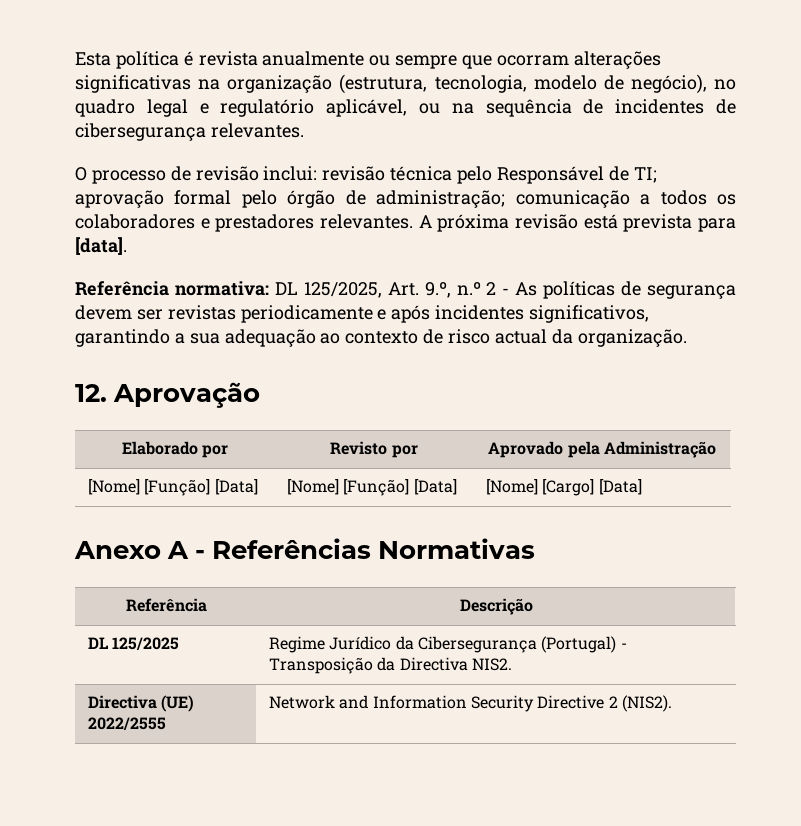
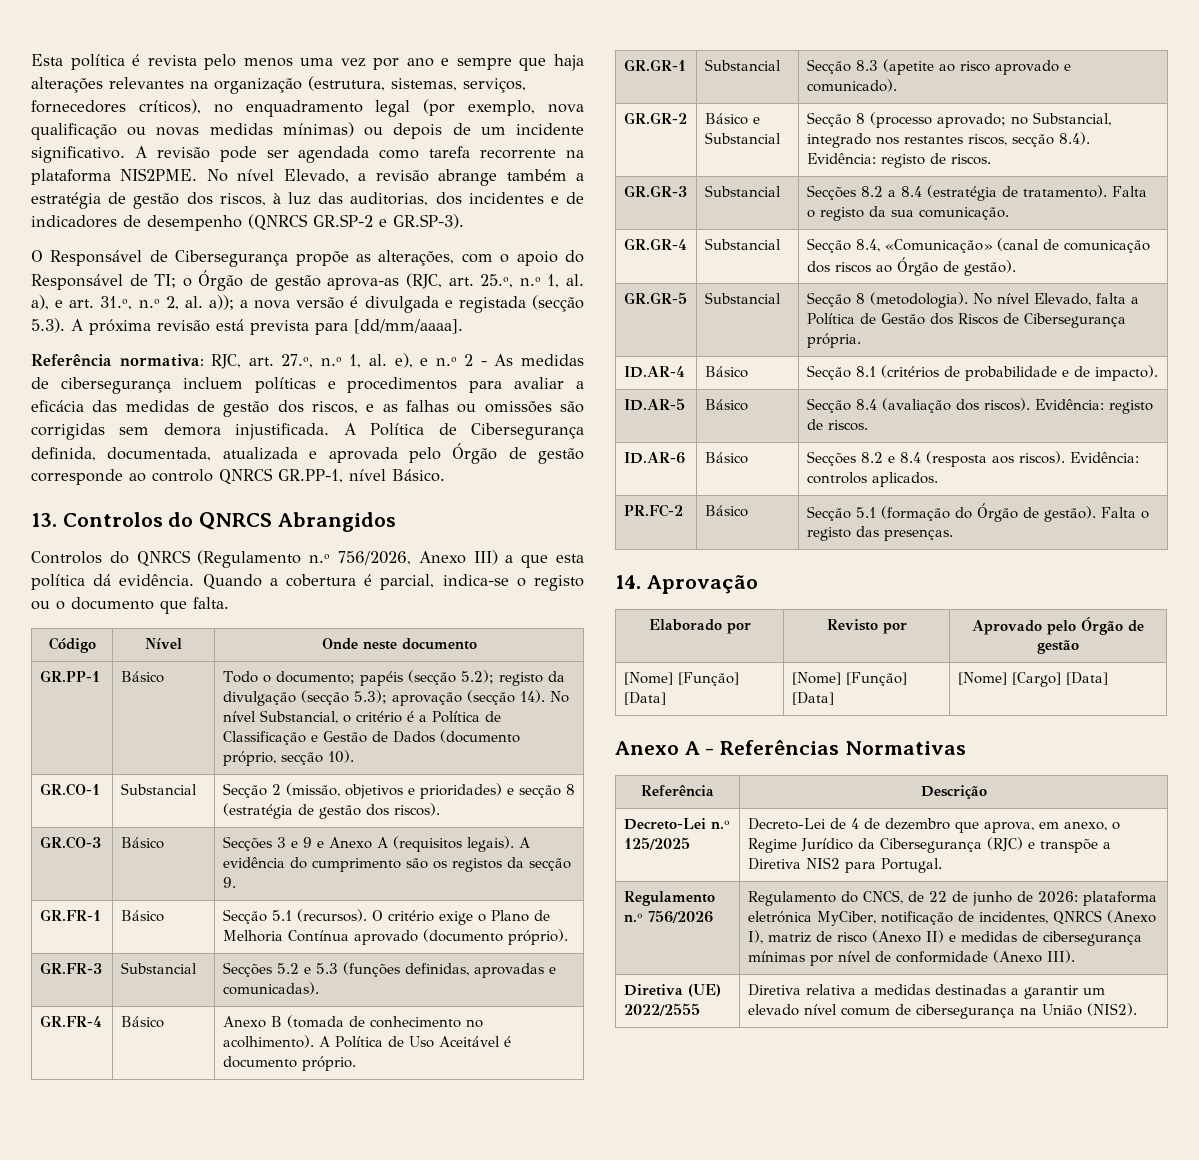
[262,51,661,69] [75,74,736,94] [75,99,736,117] [75,123,304,141] [75,166,657,184] [75,190,737,208] [75,214,413,232] anualmente ou sempre que ocorram alterações significativas na organização (estrutura, tecnologia, modelo de negócio), no quadro legal e regulatório aplicável, ou na sequência de incidentes de cibersegurança relevantes. // O processo de revisão inclui: revisão técnica pelo Responsável de TI; aprovação formal pelo órgão de administração; comunicação a todos os colaboradores e prestadores relevantes. -> [204,54,585,71] [31,76,526,94] [31,99,584,117] [31,122,584,140] [31,146,585,163] [31,168,585,186] [31,192,584,209] [31,214,464,231] [31,250,584,267] [31,270,585,291] [31,295,584,313] [31,318,65,333] pelo menos uma vez por ano e sempre que haja alterações relevantes na organização (estrutura, sistemas, serviços, fornecedores críticos), no enquadramento legal (por exemplo, nova qualificação ou novas medidas mínimas) ou depois de um incidente significativo. A revisão pode ser agendada como tarefa recorrente na plataforma NIS2PME. No nível Elevado, a revisão abrange também a estratégia de gestão dos riscos, à luz das auditorias, dos incidentes e de indicadores de desempenho (QNRCS GR.SP-2 e GR.SP-3). // O Responsável de Cibersegurança propõe as alterações, com o apoio do Responsável de TI; o Órgão de gestão aprova-as (RJC, art. 25.º, n.º 1, al. a), e art. 31.º, n.º 2, al. a)); a nova versão é divulgada e registada (secção 5.3).
[75,237,127,255] [data]. -> [354,319,463,334] [dd/mm/aaaa].
[274,281,737,299] [75,305,650,323] [75,329,687,347] [75,384,107,402] DL 125/2025, Art. 9.º, n.º 2 - As políticas de segurança devem ser revistas periodicamente e após incidentes significativos, garantindo a sua adequação ao contexto de risco actual da organização. // 12. -> [211,353,584,369] [31,377,584,394] [31,400,584,417] [31,423,584,440] [31,443,584,464] [31,468,445,485] [31,512,396,532] [31,550,584,568] [31,574,584,591] [31,597,229,614] [48,637,96,653] [145,638,182,649] [321,638,477,650] [39,670,100,682] [120,671,164,683] [222,670,565,686] [222,690,569,706] [222,710,501,724] [222,730,520,745] [222,750,354,766] [39,783,100,796] [120,783,197,795] [222,783,575,799] [222,803,440,819] [39,836,101,849] [120,837,164,849] [222,836,530,852] [222,857,571,872] [222,877,236,888] [39,909,101,921] [120,910,164,922] [222,909,550,925] [222,929,568,945] [39,962,102,974] [120,962,197,974] [222,962,556,978] [222,982,319,995] [39,1015,102,1027] [120,1016,164,1028] [222,1015,483,1028] [222,1035,511,1048] [222,1056,356,1071] [623,59,686,71] [704,59,781,71] [806,59,1071,75] [806,79,897,92] [623,112,687,124] [704,113,760,125] [704,132,781,144] [806,112,1111,128] [806,132,1090,148] [806,153,991,168] [623,185,687,197] [704,185,781,197] [806,185,1147,201] [806,206,1009,221] [623,238,687,250] [704,238,781,250] [806,238,1150,253] [806,257,1016,276] [623,292,687,304] [704,292,781,304] [806,292,1139,308] [806,313,1126,328] [806,333,861,348] [623,366,685,378] [704,366,748,378] [806,365,1158,381] [623,398,685,411] [704,399,748,411] [806,398,1153,414] [806,419,868,431] [623,452,685,464] [704,452,748,464] [806,451,1139,467] [806,472,938,487] [623,504,683,517] [704,505,748,517] [806,503,1149,522] [806,526,953,541] [615,575,641,589] RJC, art. 27.º, n.º 1, al. e), e n.º 2 - As medidas de cibersegurança incluem políticas e procedimentos para avaliar a eficácia das medidas de gestão dos riscos, e as falhas ou omissões são corrigidas sem demora injustificada. A Política de Cibersegurança definida, documentada, atualizada e aprovada pelo Órgão de gestão corresponde ao controlo QNRCS GR.PP-1, nível Básico. // 13. Controlos do QNRCS Abrangidos // Controlos do QNRCS (Regulamento n.º 756/2026, Anexo III) a que esta política dá evidência. Quando a cobertura é parcial, indica-se o registo ou o documento que falta. // Código | Nível | Onde neste documento // GR.PP-1 | Básico | Todo o documento; papéis (secção 5.2); registo da divulgação (secção 5.3); aprovação (secção 14). No nível Substancial, o critério é a Política de Classificação e Gestão de Dados (documento próprio, secção 10). // GR.CO-1 | Substancial | Secção 2 (missão, objetivos e prioridades) e secção 8 (estratégia de gestão dos riscos). // GR.CO-3 | Básico | Secções 3 e 9 e Anexo A (requisitos legais). A evidência do cumprimento são os registos da secção 9. // GR.FR-1 | Básico | Secção 5.1 (recursos). O critério exige o Plano de Melhoria Contínua aprovado (documento próprio). // GR.FR-3 | Substancial | Secções 5.2 e 5.3 (funções definidas, aprovadas e comunicadas). // GR.FR-4 | Básico | Anexo B (tomada de conhecimento no acolhimento). A Política de Uso Aceitável é documento próprio. // GR.GR-1 | Substancial | Secção 8.3 (apetite ao risco aprovado e comunicado). // GR.GR-2 | Básico e Substancial | Secção 8 (processo aprovado; no Substancial, integrado nos restantes riscos, secção 8.4). Evidência: registo de riscos. // GR.GR-3 | Substancial | Secções 8.2 a 8.4 (estratégia de tratamento). Falta o registo da sua comunicação. // GR.GR-4 | Substancial | Secção 8.4, «Comunicação» (canal de comunicação dos riscos ao Órgão de gestão). // GR.GR-5 | Substancial | Secção 8 (metodologia). No nível Elevado, falta a Política de Gestão dos Riscos de Cibersegurança própria. // ID.AR-4 | Básico | Secção 8.1 (critérios de probabilidade e de impacto). // ID.AR-5 | Básico | Secção 8.4 (avaliação dos riscos). Evidência: registo de riscos. // ID.AR-6 | Básico | Secções 8.2 e 8.4 (resposta aos riscos). Evidência: controlos aplicados. // PR.FC-2 | Básico | Secção 5.1 (formação do Órgão de gestão). Falta o registo das presenças. // 14.
[567,441,716,458] pela Administração -> [1047,617,1144,635] [1037,640,1079,654] pelo Órgão de gestão
[88,637,109,649] DL -> [623,818,730,830] Decreto-Lei n.º
[269,636,627,653] [269,657,513,674] [88,695,195,712] [88,717,167,730] [269,695,618,712] Regime Jurídico da Cibersegurança (Portugal) - Transposição da Directiva NIS2. // Directiva (UE) 2022/2555 | Network and Information Security Directive 2 -> [747,818,1120,833] [747,837,1111,853] [747,857,942,873] [623,891,715,906] [623,910,713,923] [747,890,1157,906] [747,910,1156,926] [747,930,1142,946] [747,950,1075,966] [623,984,721,997] [623,1003,700,1016] [747,984,1105,999] [747,1004,1082,1019] Decreto-Lei de 4 de dezembro que aprova, em anexo, o Regime Jurídico da Cibersegurança (RJC) e transpõe a Diretiva NIS2 para Portugal. // Regulamento n.º 756/2026 | Regulamento do CNCS, de 22 de junho de 2026: plataforma eletrónica MyCiber, notificação de incidentes, QNRCS (Anexo I), matriz de risco (Anexo II) e medidas de cibersegurança mínimas por nível de conformidade (Anexo III). // Diretiva (UE) 2022/2555 | Diretiva relativa a medidas destinadas a garantir um elevado nível comum de cibersegurança na União

